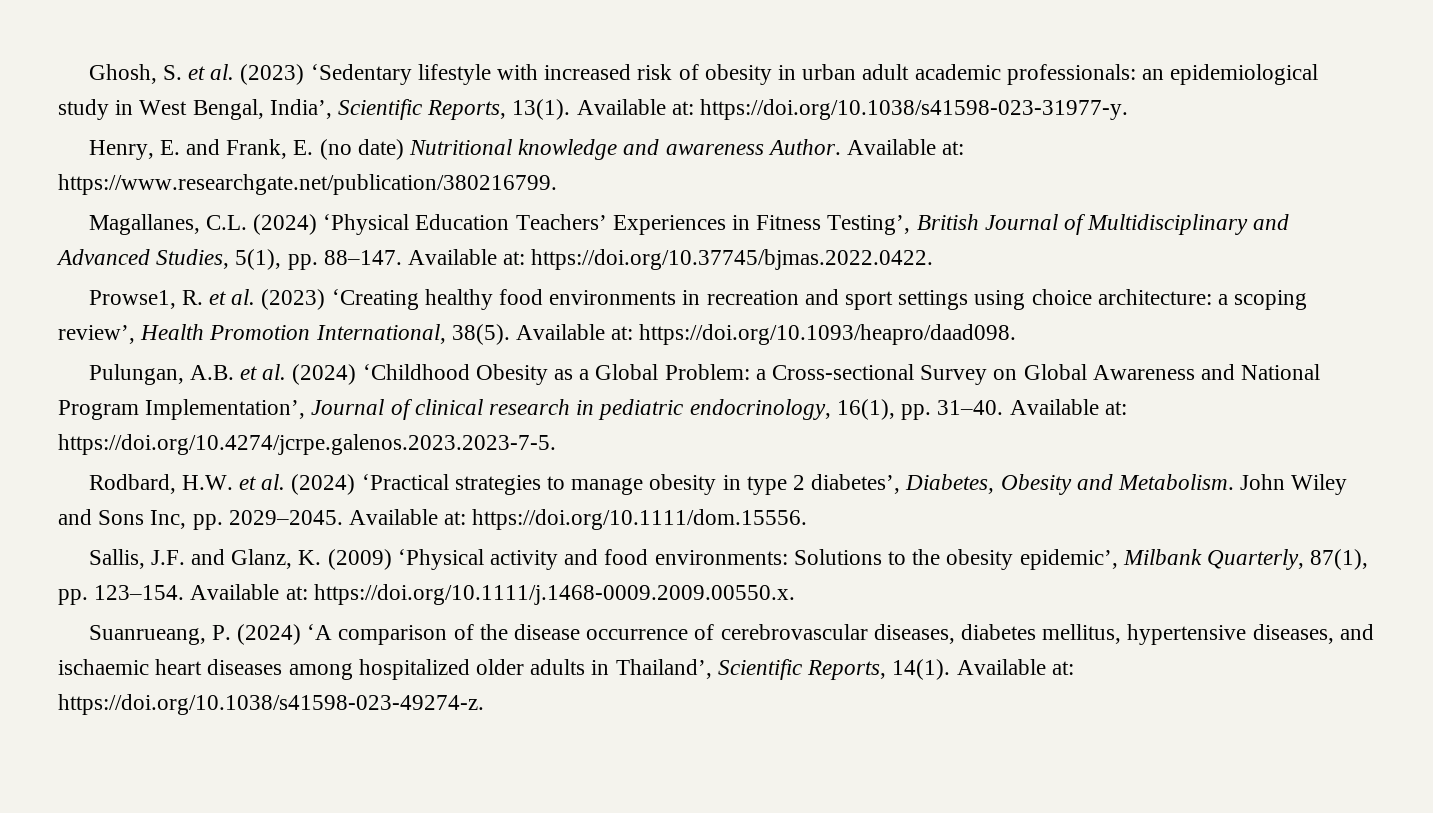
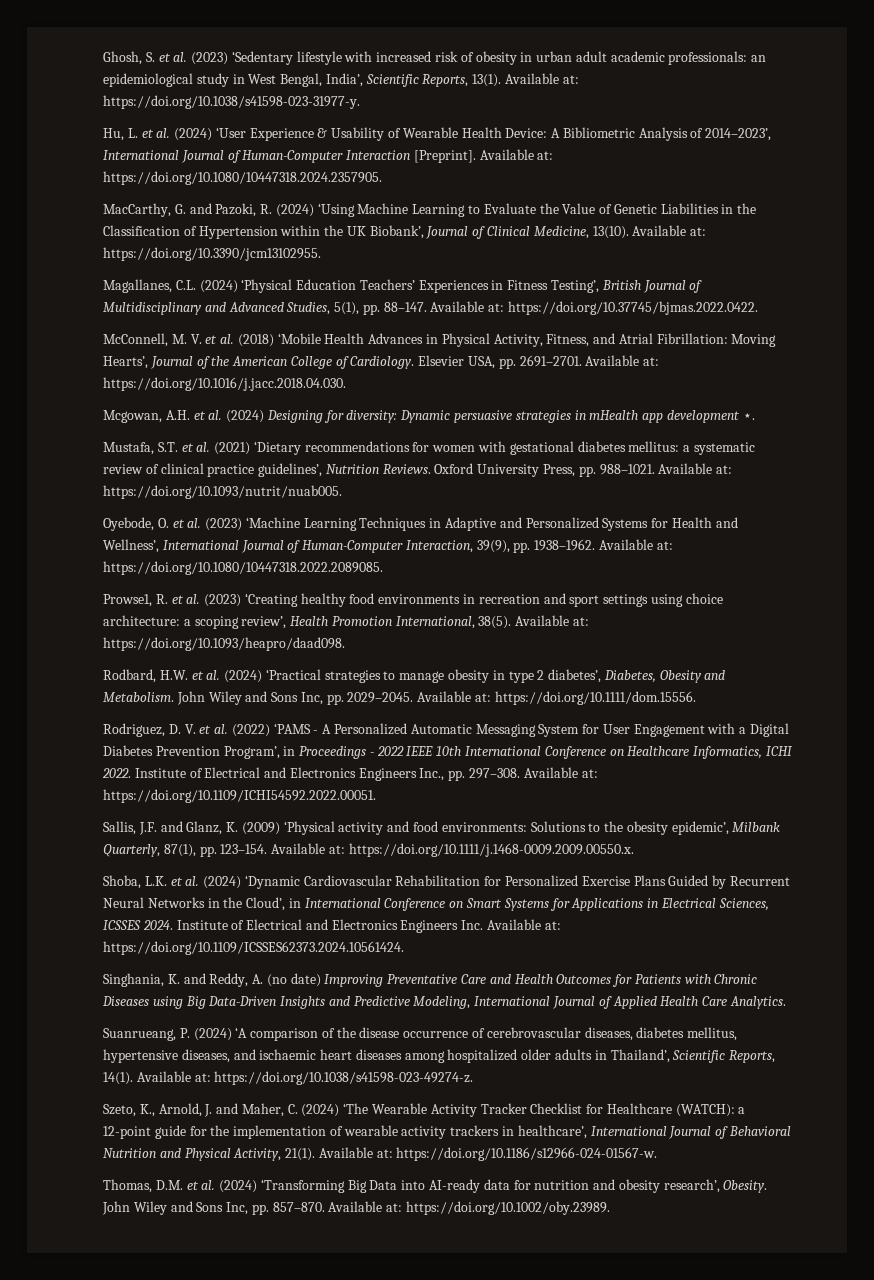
[88,139,965,160] [58,174,557,195] Henry, E. and Frank, E. (no date) Nutritional knowledge and awareness Author. Available at: https://www.researchgate.net/publication/380216799. -> [103,127,772,141] [103,149,554,163] [103,171,382,185] [103,203,757,217] [103,225,707,239] [103,247,321,261] Hu, L. et al. (2024) ‘User Experience & Usability of Wearable Health Device: A Bibliometric Analysis of 2014–2023’, International Journal of Human-Computer Interaction [Preprint]. Available at: https://doi.org/10.1080/10447318.2024.2357905. // MacCarthy, G. and Pazoki, R. (2024) ‘Using Machine Learning to Evaluate the Value of Genetic Liabilities in the Classification of Hypertension within the UK Biobank’, Journal of Clinical Medicine, 13(10). Available at: https://doi.org/10.3390/jcm13102955.
(934, 259) none -> [103,333,777,347] [103,355,660,369] [103,377,346,391] [103,410,755,423] [103,441,755,455] [103,463,733,477] [103,485,342,499] [103,517,738,531] [103,539,673,553] [103,561,383,575] // McConnell, M. V. et al. (2018) ‘Mobile Health Advances in Physical Activity, Fitness, and Atrial Fibrillation: Moving Hearts’, Journal of the American College of Cardiology. Elsevier USA, pp. 2691–2701. Available at: https://doi.org/10.1016/j.jacc.2018.04.030. // Mcgowan, A.H. et al. (2024) Designing for diversity: Dynamic persuasive strategies in mHealth app development ⋆. // Mustafa, S.T. et al. (2021) ‘Dietary recommendations for women with gestational diabetes mellitus: a systematic review of clinical practice guidelines’, Nutrition Reviews. Oxford University Press, pp. 988–1021. Available at: https://doi.org/10.1093/nutrit/nuab005. // Oyebode, O. et al. (2023) ‘Machine Learning Techniques in Adaptive and Personalized Systems for Health and Wellness’, International Journal of Human-Computer Interaction, 39(9), pp. 1938–1962. Available at: https://doi.org/10.1080/10447318.2022.2089085.
[88,364,1321,385] [58,399,1127,420] [58,434,556,455] // Pulungan, A.B. et al. (2024) ‘Childhood Obesity as a Global Problem: a Cross-sectional Survey on Global Awareness and National Program Implementation’, Journal of clinical research in pediatric endocrinology, 16(1), pp. 31–40. Available at: https://doi.org/10.4274/jcrpe.galenos.2023.2023-7-5. -> (345, 644) none
(808, 519) none -> [103,723,790,737] [103,745,793,759] [102,767,598,781] [103,789,376,803] // Rodriguez, D. V. et al. (2022) ‘PAMS - A Personalized Automatic Messaging System for User Engagement with a Digital Diabetes Prevention Program’, in Proceedings - 2022 IEEE 10th International Conference on Healthcare Informatics, ICHI 2022. Institute of Electrical and Electronics Engineers Inc., pp. 297–308. Available at: https://doi.org/10.1109/ICHI54592.2022.00051.
(795, 594) none -> [103,875,790,889] [103,897,769,911] [103,919,561,933] [103,941,404,955] [103,973,758,987] [102,996,786,1009] // Shoba, L.K. et al. (2024) ‘Dynamic Cardiovascular Rehabilitation for Personalized Exercise Plans Guided by Recurrent Neural Networks in the Cloud’, in International Conference on Smart Systems for Applications in Electrical Sciences, ICSSES 2024. Institute of Electrical and Electronics Engineers Inc. Available at: https://doi.org/10.1109/ICSSES62373.2024.10561424. // Singhania, K. and Reddy, A. (no date) Improving Preventative Care and Health Outcomes for Patients with Chronic Diseases using Big Data-Driven Insights and Predictive Modeling, International Journal of Applied Health Care Analytics.
(484, 704) none -> [103,1103,746,1117] [103,1125,791,1139] [103,1147,658,1161] [103,1179,768,1193] [102,1201,611,1215] // Szeto, K., Arnold, J. and Maher, C. (2024) ‘The Wearable Activity Tracker Checklist for Healthcare (WATCH): a 12-point guide for the implementation of wearable activity trackers in healthcare’, International Journal of Behavioral Nutrition and Physical Activity, 21(1). Available at: https://doi.org/10.1186/s12966-024-01567-w. // Thomas, D.M. et al. (2024) ‘Transforming Big Data into AI-ready data for nutrition and obesity research’, Obesity. John Wiley and Sons Inc, pp. 857–870. Available at: https://doi.org/10.1002/oby.23989.

